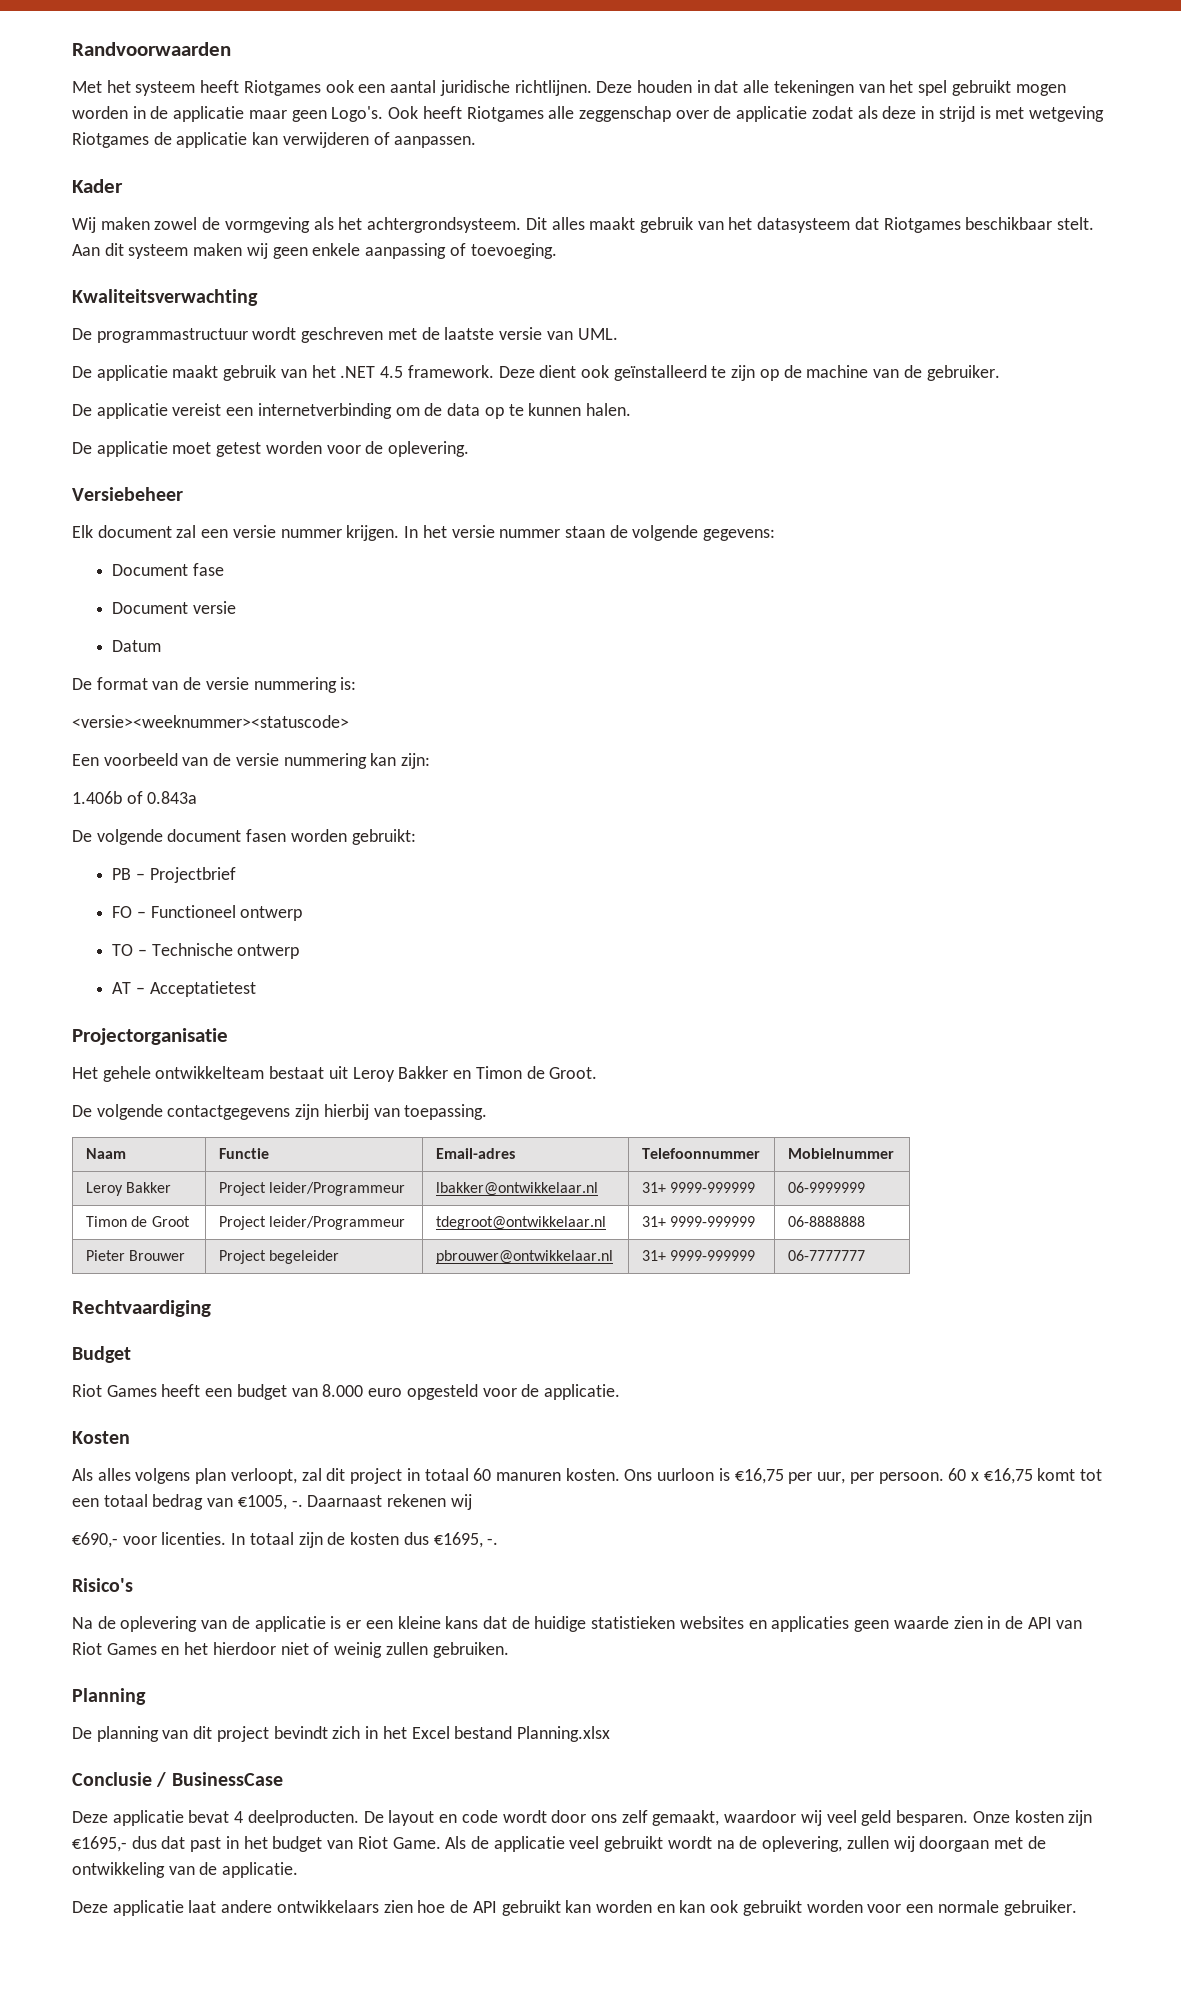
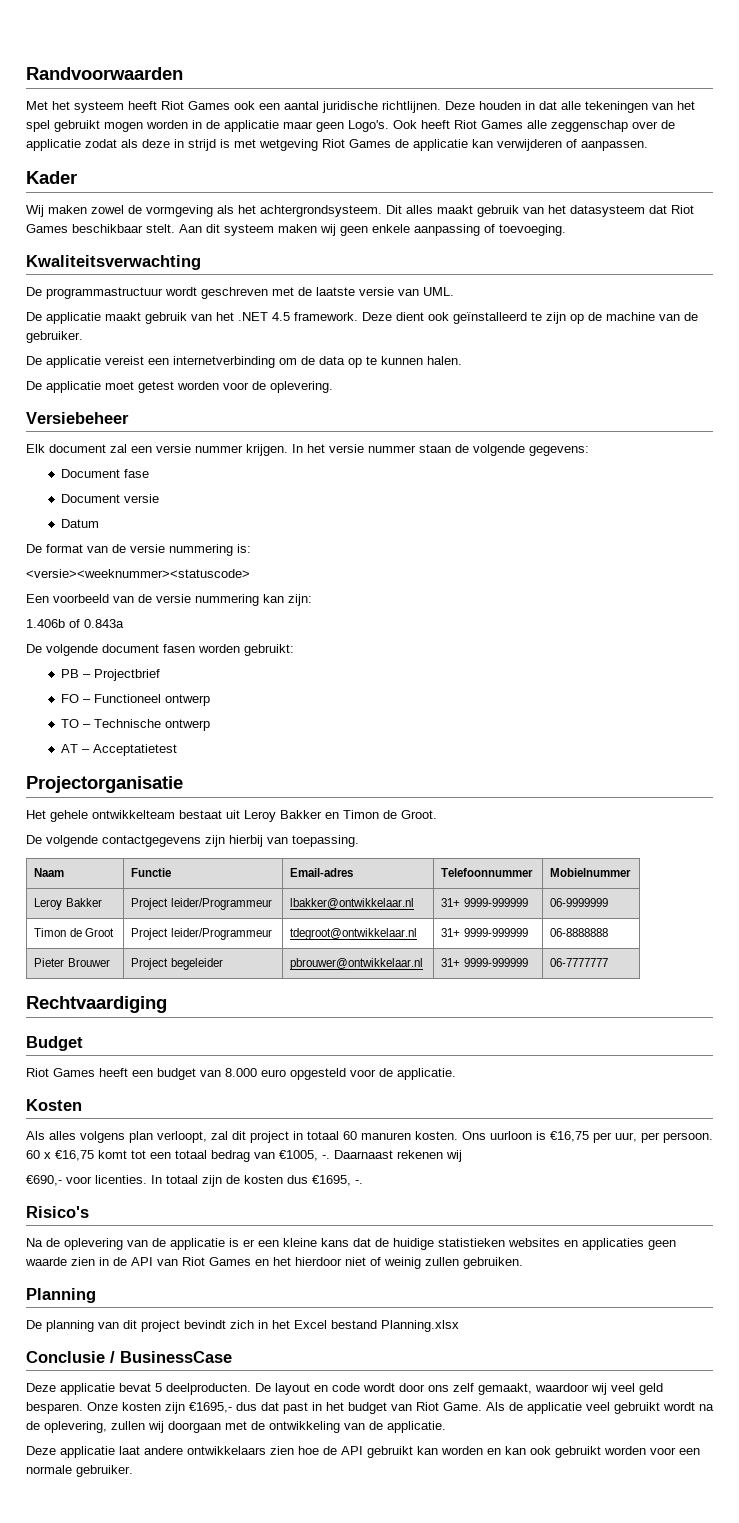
[243,80,321,96] Riotgames -> [161,101,230,110] Riot Games
[466,106,544,122] Riotgames -> [454,120,523,129] Riot Games
[72,132,149,148] Riotgames -> [322,139,391,148] Riot Games
[883,217,961,233] Riotgames -> [671,205,694,214] [26,224,68,233] Riot Games
[234,1811,244,1823] 4 -> [155,1383,162,1392] 5

